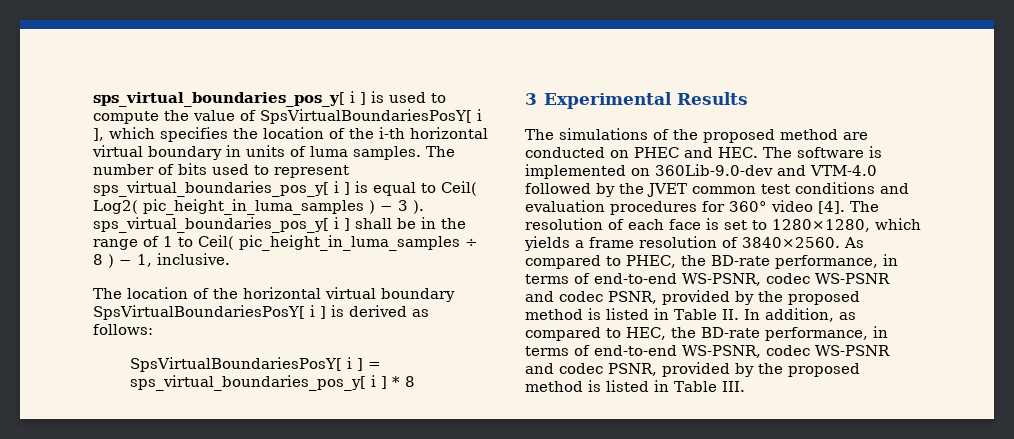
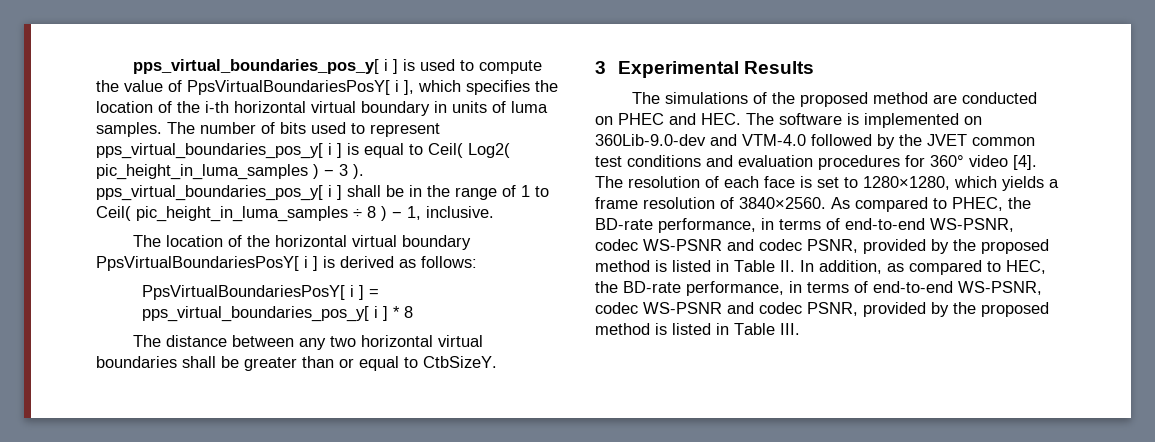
[93,92,345,107] sps_virtual_boundaries_pos_y[ -> [132,59,379,74] pps_virtual_boundaries_pos_y[
[260,109,472,124] SpsVirtualBoundariesPosY[ -> [187,80,390,95] PpsVirtualBoundariesPosY[
[93,181,329,197] sps_virtual_boundaries_pos_y[ -> [96,143,323,159] pps_virtual_boundaries_pos_y[
[93,217,329,233] sps_virtual_boundaries_pos_y[ -> [96,185,323,201] pps_virtual_boundaries_pos_y[
[93,305,305,320] SpsVirtualBoundariesPosY[ -> [96,256,299,271] PpsVirtualBoundariesPosY[
[130,357,343,372] SpsVirtualBoundariesPosY[ -> [142,285,346,300] PpsVirtualBoundariesPosY[
[130,375,367,391] sps_virtual_boundaries_pos_y[ -> [142,306,370,322] pps_virtual_boundaries_pos_y[
(416, 381) none -> [132,335,483,350] [96,356,497,371] // The distance between any two horizontal virtual boundaries shall be greater than or equal to CtbSizeY.

